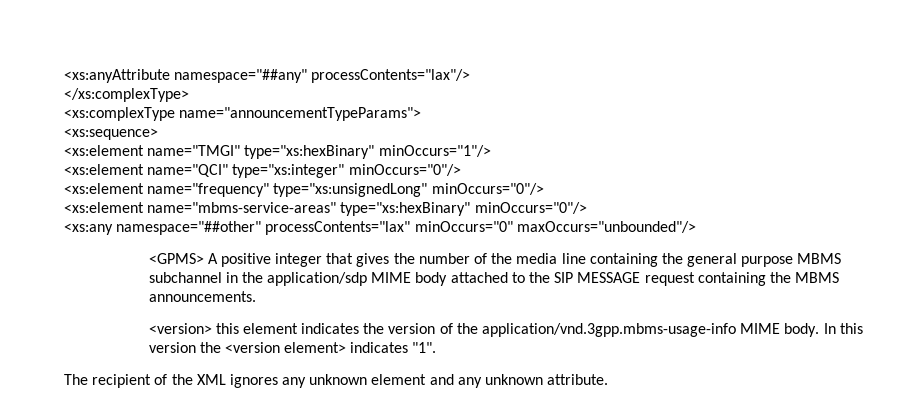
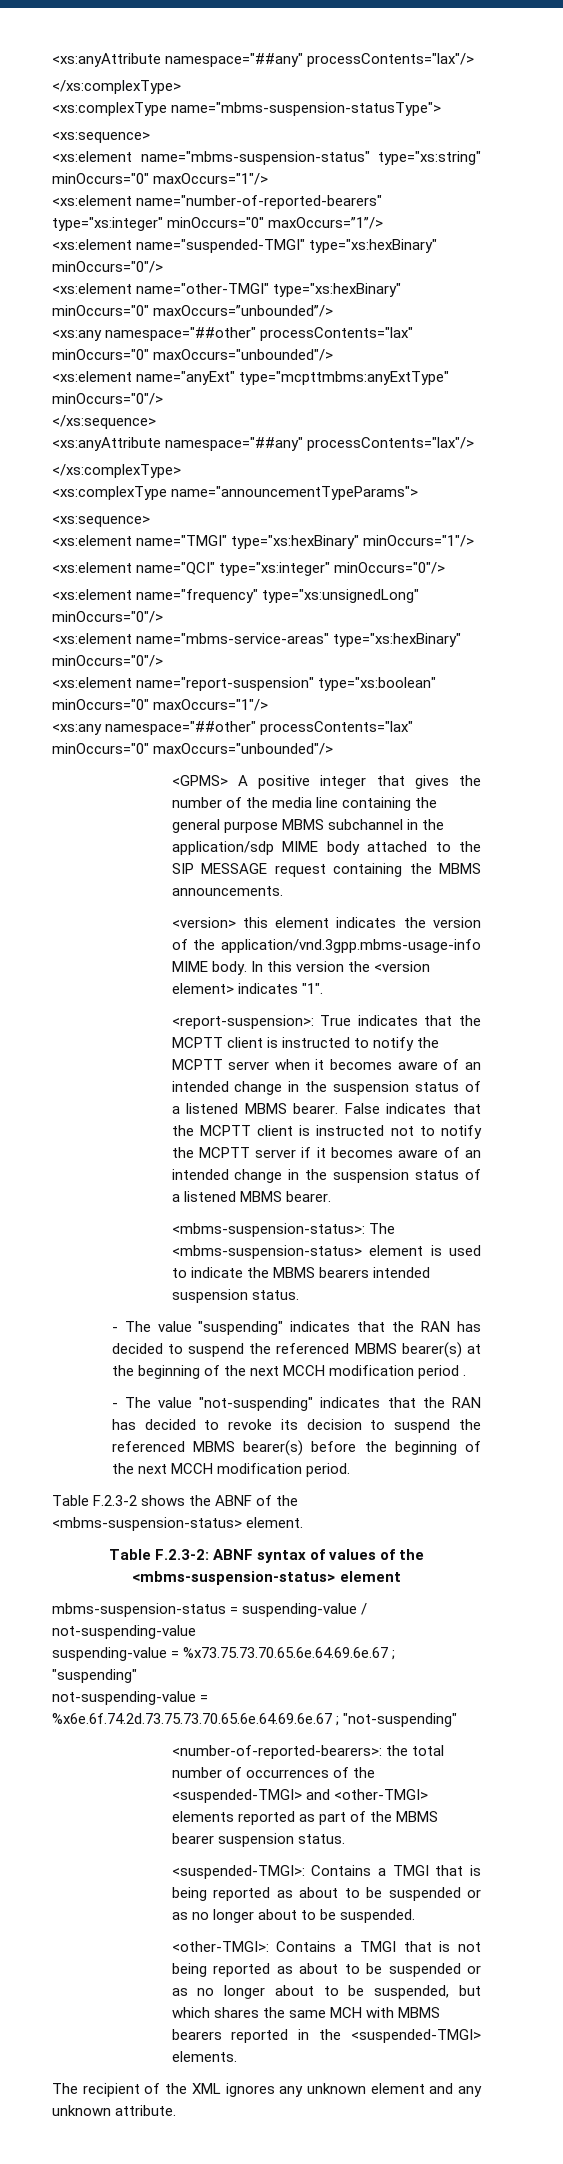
[64,69,471,83] [64,88,189,102] <xs:anyAttribute namespace="##any" processContents="lax"/> // </xs:complexType> -> [52,53,475,67] [52,80,181,94] [52,102,442,116] [52,132,150,143] [52,151,481,165] [52,173,269,185] [52,195,383,209] [52,217,384,231] [52,239,438,253] [52,261,163,273] [52,283,402,297] [52,305,334,317] [52,327,414,341] [52,349,334,361] [52,371,450,385] [52,393,163,405] [52,415,156,429] [52,437,475,451] [52,464,181,478] <xs:anyAttribute namespace="##any" processContents="lax"/> // </xs:complexType> // <xs:complexType name="mbms-suspension-statusType"> // <xs:sequence> // <xs:element name="mbms-suspension-status" type="xs:string" minOccurs="0" maxOccurs="1"/> // <xs:element name="number-of-reported-bearers" type="xs:integer" minOccurs="0" maxOccurs=”1”/> // <xs:element name="suspended-TMGI" type="xs:hexBinary" minOccurs="0"/> // <xs:element name="other-TMGI" type="xs:hexBinary" minOccurs="0" maxOccurs=”unbounded”/> // <xs:any namespace="##other" processContents="lax" minOccurs="0" maxOccurs="unbounded"/> // <xs:element name="anyExt" type="mcpttmbms:anyExtType" minOccurs="0"/> // </xs:sequence> // <xs:anyAttribute namespace="##any" processContents="lax"/> // </xs:complexType>
(587, 208) none -> [52,677,437,691] [52,699,269,711] // <xs:element name="report-suspension" type="xs:boolean" minOccurs="0" maxOccurs="1"/>
(437, 347) none -> [171,1015,481,1029] [171,1037,439,1051] [171,1059,482,1070] [171,1081,481,1095] [171,1103,482,1114] [171,1125,482,1139] [171,1147,481,1158] [171,1169,481,1183] [171,1191,331,1202] [171,1223,395,1237] [171,1245,482,1259] [171,1267,430,1278] [171,1289,299,1303] [111,1321,481,1335] [111,1342,481,1358] [111,1365,467,1379] [111,1397,481,1411] [111,1419,481,1433] [111,1440,481,1456] [111,1463,350,1477] [52,1495,299,1506] [52,1517,304,1531] [108,1549,425,1563] [132,1571,401,1585] [52,1603,368,1617] [52,1625,196,1639] [52,1647,396,1661] [52,1669,137,1683] [52,1691,209,1705] [52,1713,458,1727] [171,1745,444,1759] [171,1767,375,1778] [171,1789,428,1803] [171,1811,438,1825] [171,1833,345,1847] [171,1865,481,1879] [171,1887,481,1901] [171,1909,415,1923] [171,1941,481,1952] [171,1963,481,1977] [171,1985,481,1999] [171,2007,440,2018] [171,2029,481,2043] [171,2051,237,2062] // <report-suspension>: True indicates that the MCPTT client is instructed to notify the MCPTT server when it becomes aware of an intended change in the suspension status of a listened MBMS bearer. False indicates that the MCPTT client is instructed not to notify the MCPTT server if it becomes aware of an intended change in the suspension status of a listened MBMS bearer. // <mbms-suspension-status>: The <mbms-suspension-status> element is used to indicate the MBMS bearers intended suspension status. // - The value "suspending" indicates that the RAN has decided to suspend the referenced MBMS bearer(s) at the beginning of the next MCCH modification period . // - The value "not-suspending" indicates that the RAN has decided to revoke its decision to suspend the referenced MBMS bearer(s) before the beginning of the next MCCH modification period. // Table F.2.3-2 shows the ABNF of the <mbms-suspension-status> element. // Table F.2.3-2: ABNF syntax of values of the <mbms-suspension-status> element // mbms-suspension-status = suspending-value / not-suspending-value // suspending-value = %x73.75.73.70.65.6e.64.69.6e.67 ; "suspending" // not-suspending-value = %x6e.6f.74.2d.73.75.73.70.65.6e.64.69.6e.67 ; "not-suspending" // <number-of-reported-bearers>: the total number of occurrences of the <suspended-TMGI> and <other-TMGI> elements reported as part of the MBMS bearer suspension status. // <suspended-TMGI>: Contains a TMGI that is being reported as about to be suspended or as no longer about to be suspended. // <other-TMGI>: Contains a TMGI that is not being reported as about to be suspended or as no longer about to be suspended, but which shares the same MCH with MBMS bearers reported in the <suspended-TMGI> elements.

